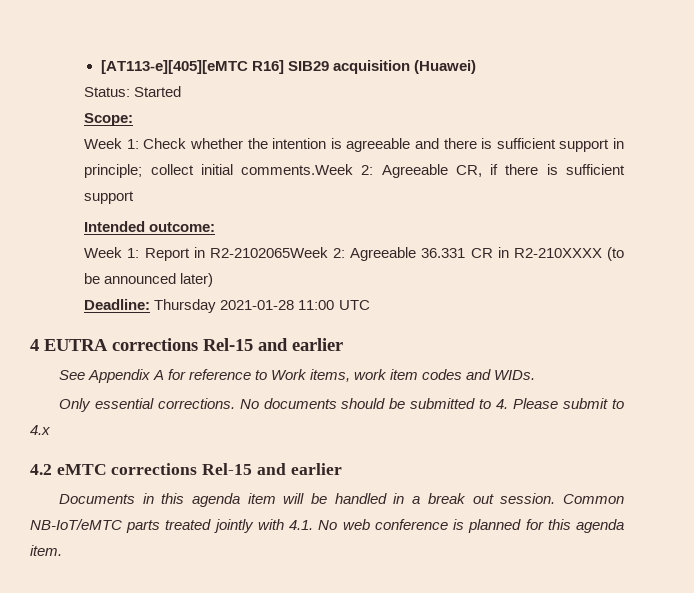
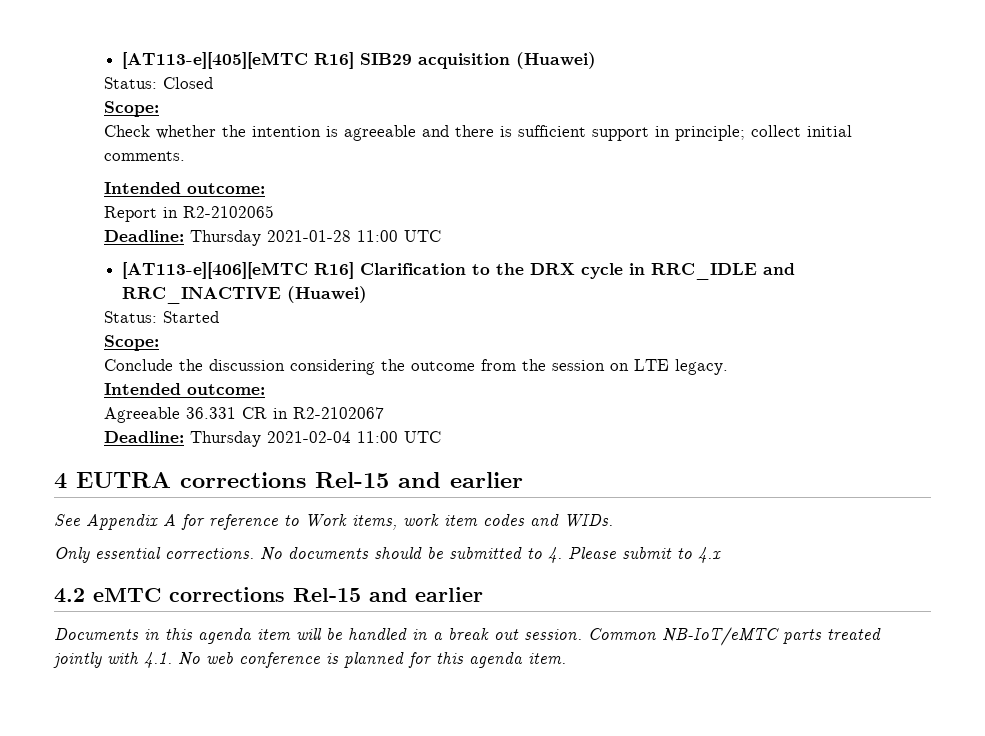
[134,86,182,97] [84,113,134,126] [84,138,139,149] Started // Scope: // Week 1: -> [163,77,214,89] [104,101,160,117] Closed // Scope: //
[241,164,625,178] [84,191,135,204] [84,221,216,232] [84,247,625,261] [84,273,214,287] [84,299,295,313] comments.Week 2: Agreeable CR, if there is sufficient support // Intended outcome: // Week 1: Report in R2-2102065Week 2: Agreeable 36.331 CR in R2-210XXXX (to be announced later) // Deadline: Thursday 2021-01-28 -> [104,151,186,161] [104,182,266,194] [104,205,275,222] [104,230,442,246] [122,262,796,280] [122,286,368,304] [104,311,220,323] [104,335,160,351] [104,359,729,375] [104,383,266,395] [104,407,385,423] [104,431,352,447] comments. // Intended outcome: // Report in R2-2102065 // Deadline: Thursday 2021-01-28 11:00 UTC // [AT113-e][406][eMTC R16] Clarification to the DRX cycle in RRC_IDLE and RRC_INACTIVE (Huawei) // Status: Started // Scope: // Conclude the discussion considering the outcome from the session on LTE legacy. // Intended outcome: // Agreeable 36.331 CR in R2-2102067 // Deadline: Thursday 2021-02-04

